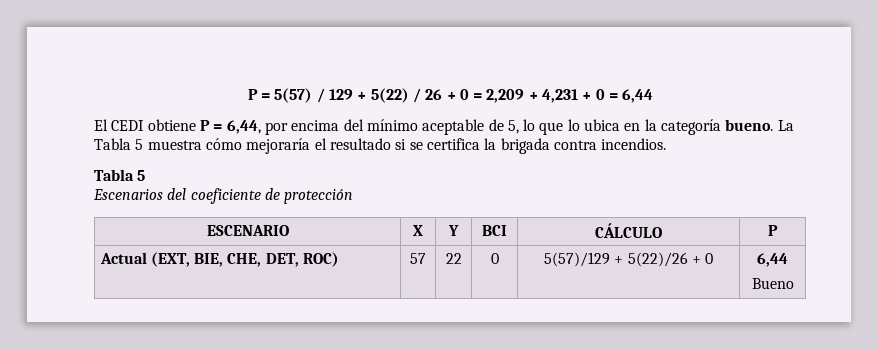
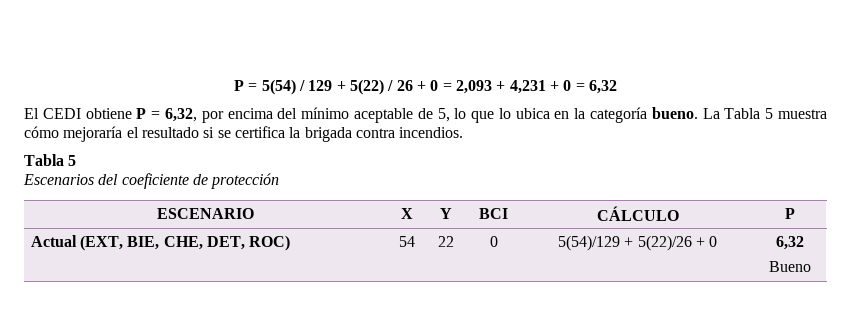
[247,88,313,103] P = 5(57) -> [234,79,296,95] P = 5(54)
[486,89,525,103] 2,209 -> [455,80,492,94] 2,093
[622,89,654,103] 6,44 -> [588,80,617,94] 6,32
[226,120,261,134] 6,44, -> [164,108,197,122] 6,32,
[410,253,426,264] 57 -> [398,236,415,247] 54
[543,252,610,267] 5(57)/129 -> [557,235,620,251] 5(54)/129
[757,253,788,267] 6,44 -> [776,236,804,250] 6,32

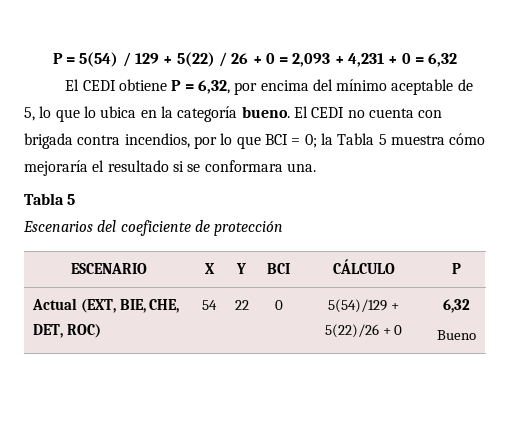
[702,108,720,119] La -> [293,106,443,118] [24,133,333,149] El CEDI no cuenta con brigada contra incendios, por lo que BCI = 0; la
[234,126,464,142] certifica la brigada contra incendios. -> [204,160,316,172] conformara una.

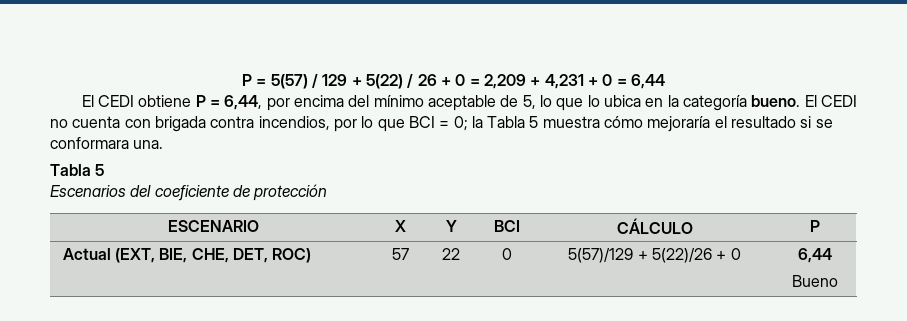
[52,52,119,67] P = 5(54) -> [242,74,308,89] P = 5(57)
[292,53,331,67] 2,093 -> [483,74,526,89] 2,209
[428,53,458,67] 6,32 -> [630,74,665,89] 6,44
[197,80,230,94] 6,32, -> [224,95,263,110] 6,44,
[202,300,217,310] 54 -> [392,248,409,260] 57
[328,299,388,313] 5(54)/129 -> [568,248,634,263] 5(57)/129
[443,299,470,313] 6,32 -> [797,248,832,263] 6,44

